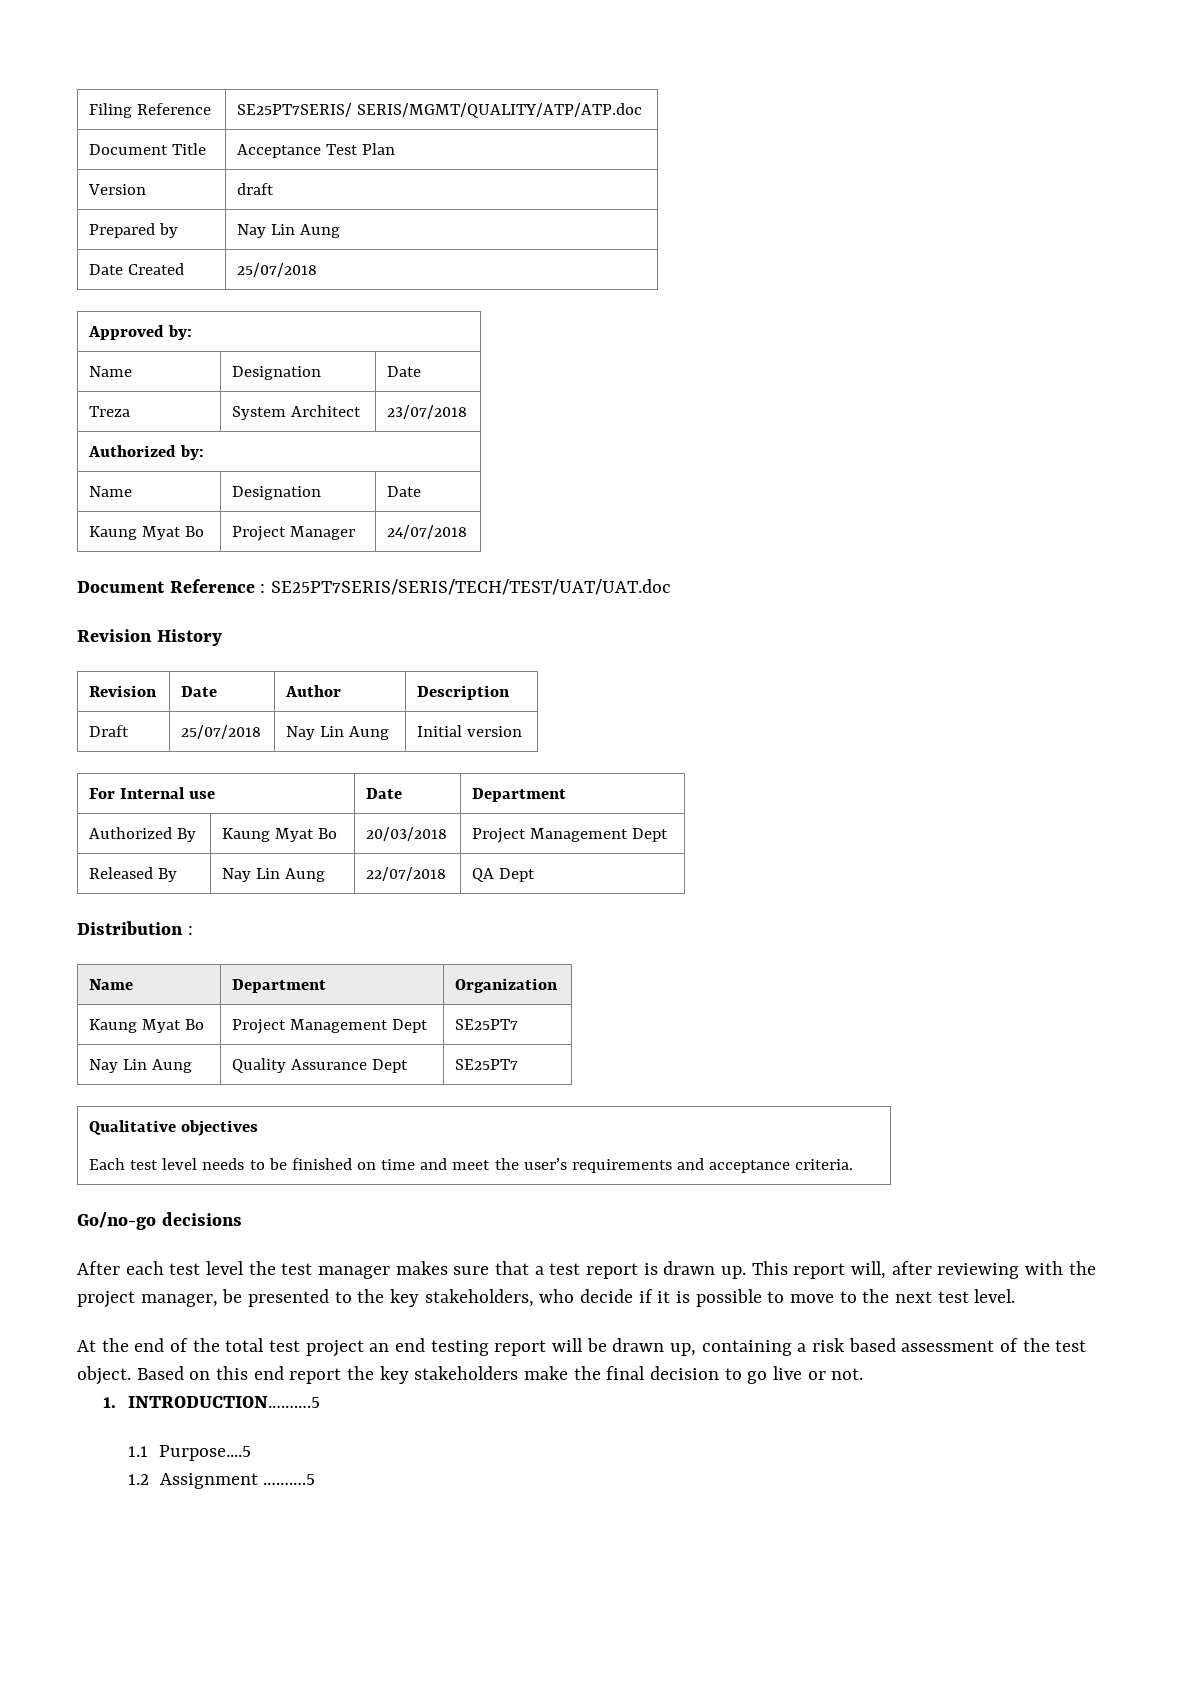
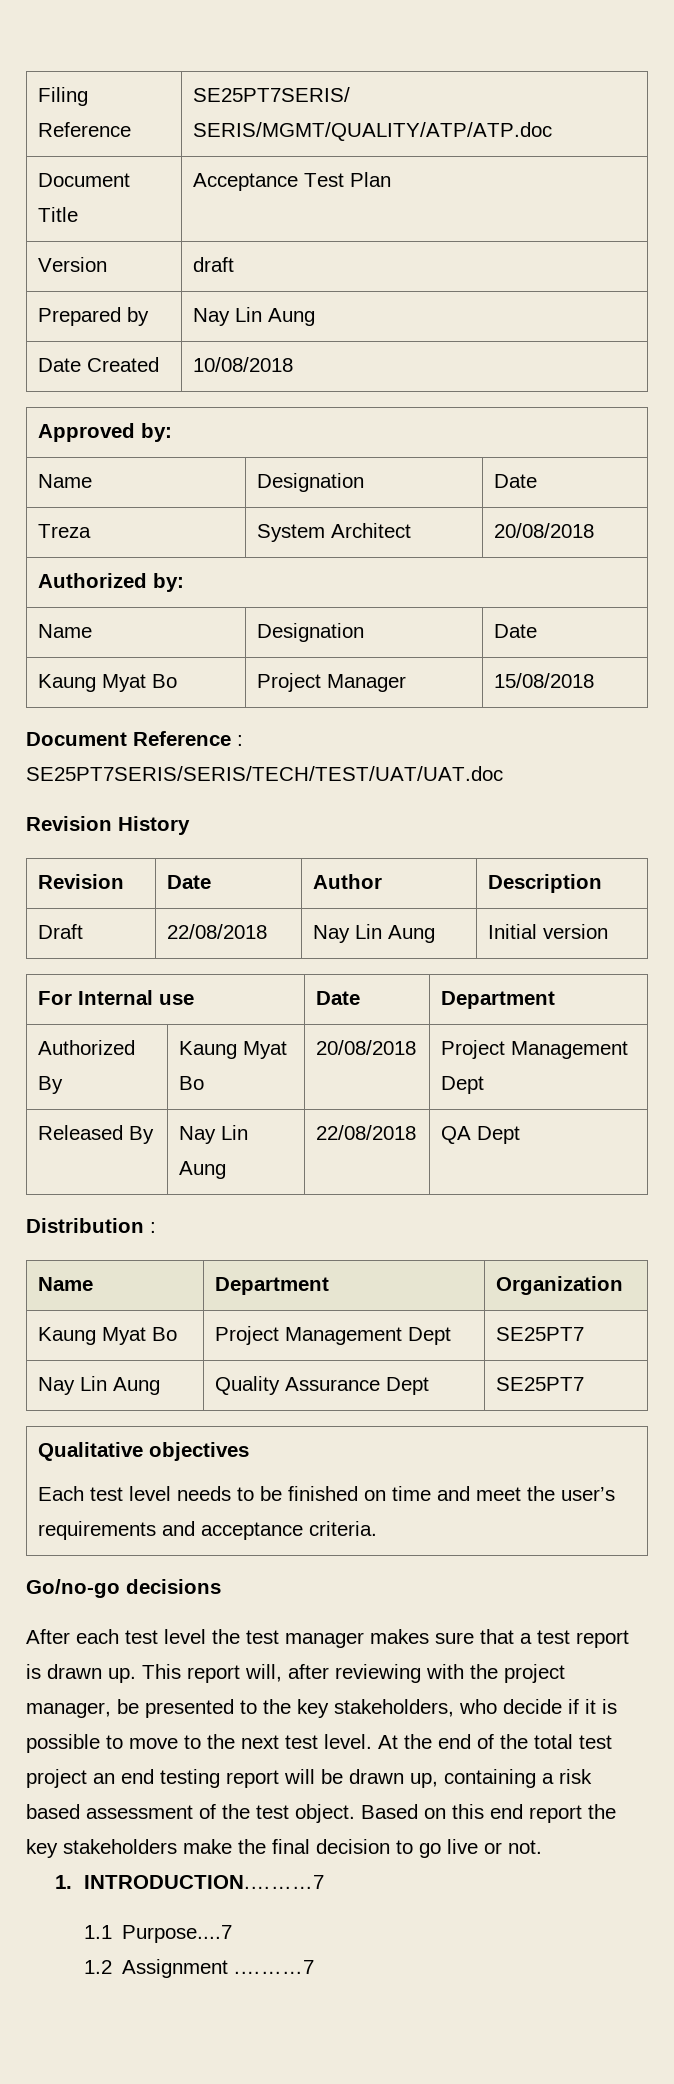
[237,263,318,277] 25/07/2018 -> [192,357,293,372] 10/08/2018
[387,405,468,419] 23/07/2018 -> [493,523,594,538] 20/08/2018
[387,525,468,539] 24/07/2018 -> [493,673,594,688] 15/08/2018
[181,725,262,739] 25/07/2018 -> [166,924,267,939] 22/08/2018
[366,827,448,841] 20/03/2018 -> [315,1040,416,1055] 20/08/2018
[366,867,447,881] 22/07/2018 -> [315,1125,416,1140] 22/08/2018
(1016, 1296) // -> (372, 1741) none
[128,1396,321,1408] INTRODUCTION.………5 -> [84,1875,325,1889] INTRODUCTION.………7
[158,1445,251,1461] Purpose....5 -> [122,1925,233,1943] Purpose....7
[263,1474,316,1485] .………5 -> [234,1960,315,1974] .………7

